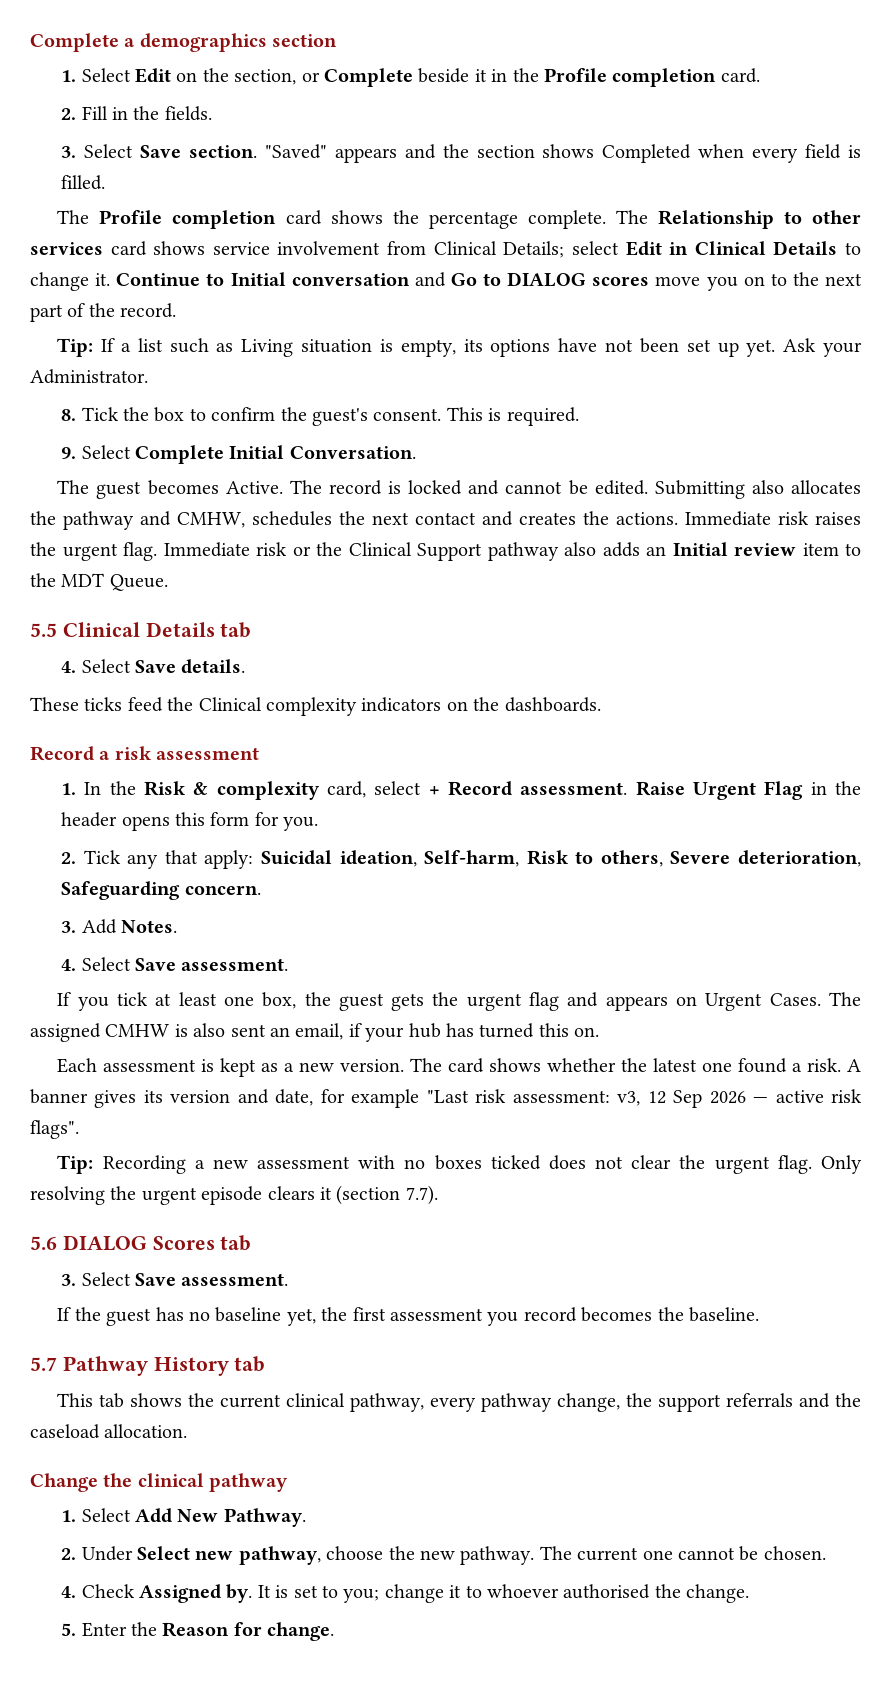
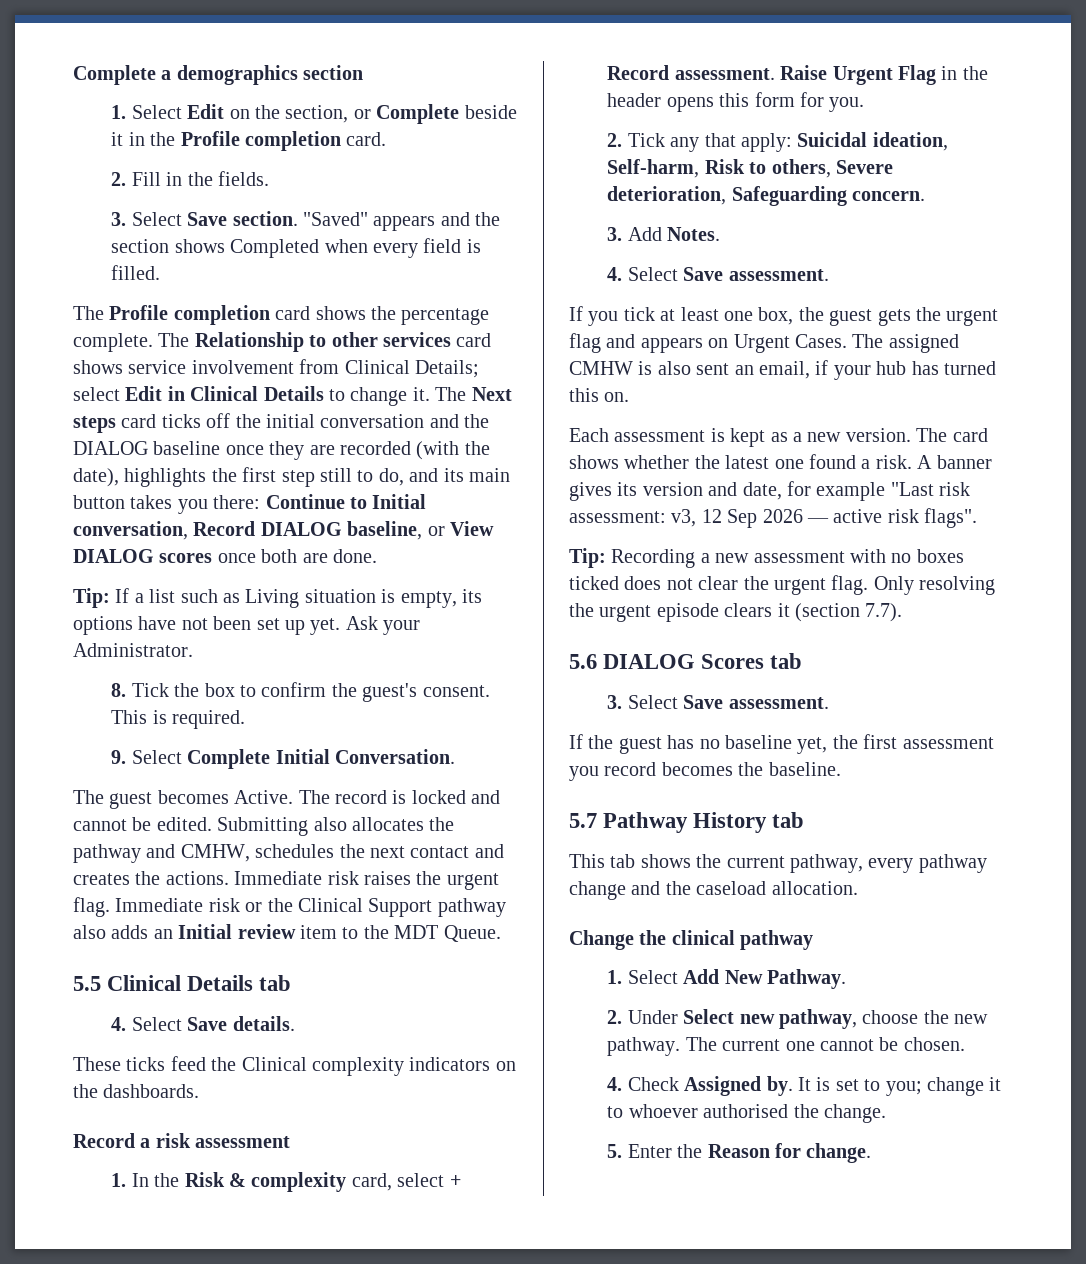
[116,272,862,291] [30,303,177,322] Continue to Initial conversation and Go to DIALOG scores move you on to the next part of the record. -> [435,387,512,401] [73,413,490,433] [73,441,490,460] [73,467,510,487] [73,494,427,514] [73,521,494,540] [73,549,377,563] The Next steps card ticks off the initial conversation and the DIALOG baseline once they are recorded (with the date), highlights the first step still to do, and its main button takes you there: Continue to Initial conversation, Record DIALOG baseline, or View DIALOG scores once both are done.
[286,1393,346,1407] clinical -> (785, 862) none
[557,1393,794,1412] change, the support referrals -> [569,881,626,900] change

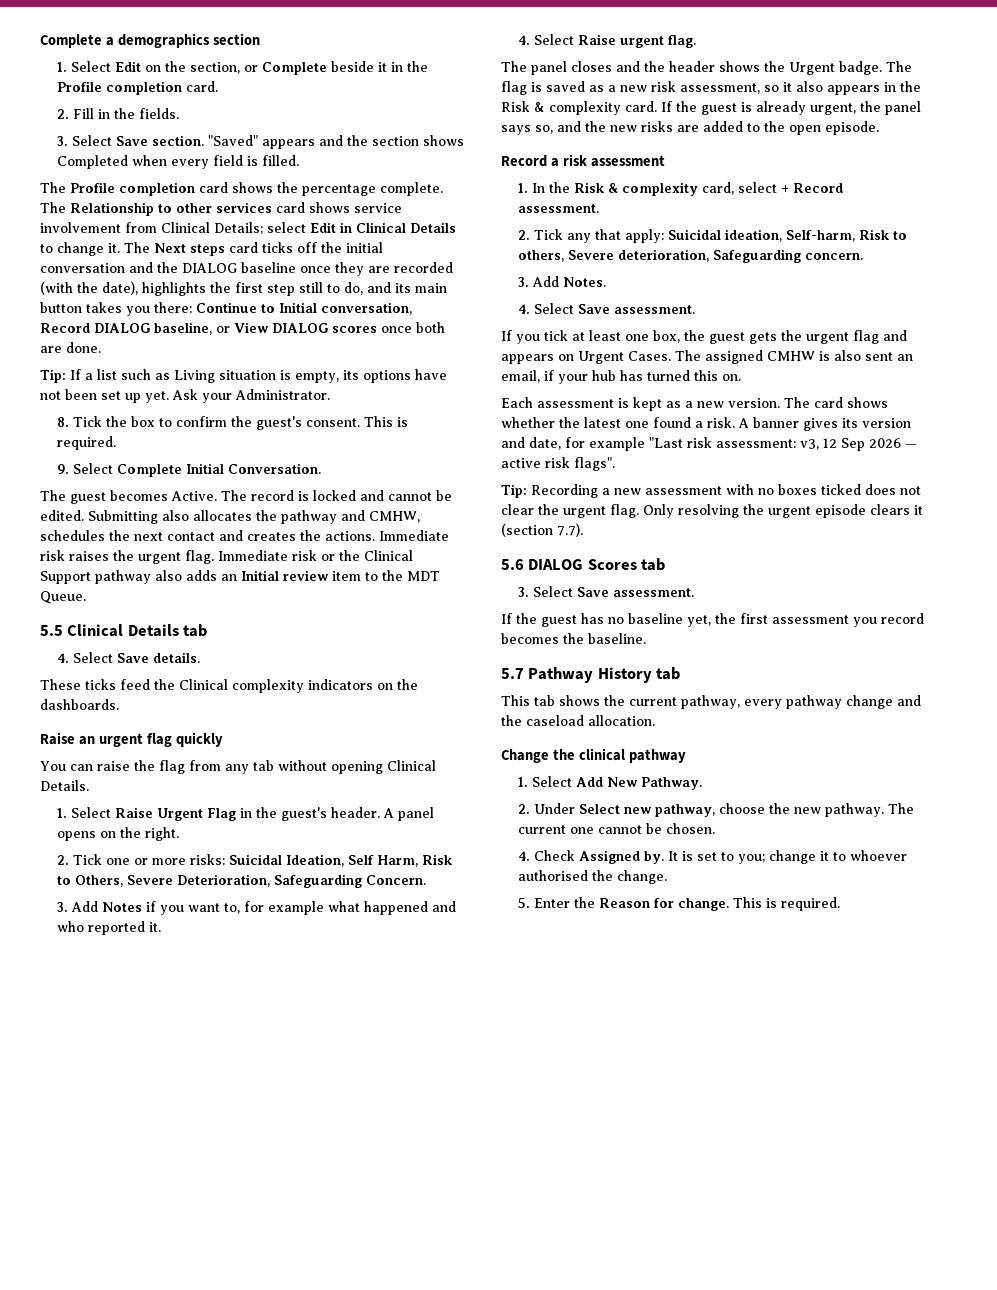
(200, 1091) none -> [40,732,223,747] [40,760,436,774] [40,780,89,791] [56,807,434,821] [56,827,179,841] [56,854,453,867] [56,874,426,888] [56,901,456,915] [56,921,161,935] [517,34,696,48] [501,61,912,75] [501,81,921,95] [501,101,921,115] [501,121,879,135] // Raise an urgent flag quickly // You can raise the flag from any tab without opening Clinical Details. // 1. Select Raise Urgent Flag in the guest's header. A panel opens on the right. // 2. Tick one or more risks: Suicidal Ideation, Self Harm, Risk to Others, Severe Deterioration, Safeguarding Concern. // 3. Add Notes if you want to, for example what happened and who reported it. // 4. Select Raise urgent flag. // The panel closes and the header shows the Urgent badge. The flag is saved as a new risk assessment, so it also appears in the Risk & complexity card. If the guest is already urgent, the panel says so, and the new risks are added to the open episode.
[780,65,988,85] [607,92,865,112] Raise Urgent Flag in the header opens this form for you. -> (599, 208) none
(872, 1153) none -> [732,897,840,911] This is required.

